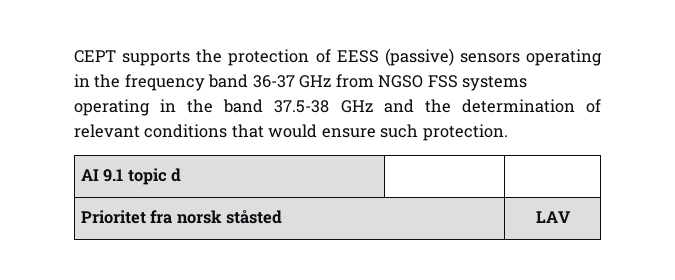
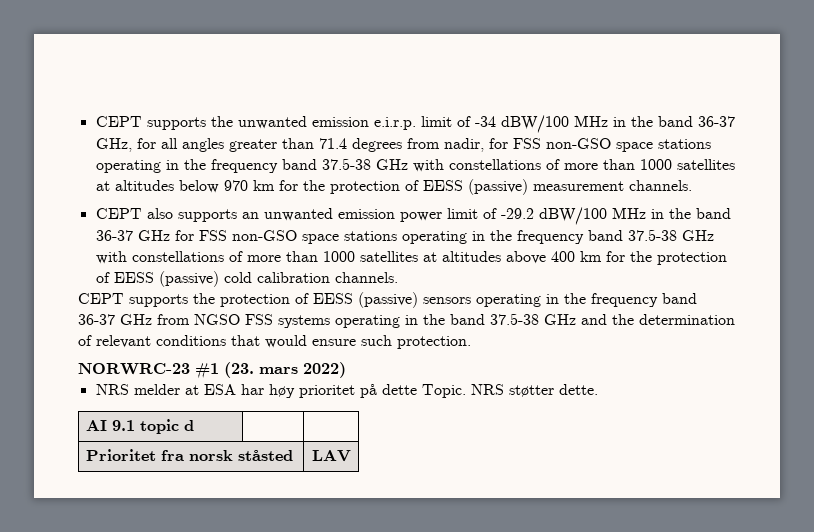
[74,49,223,66] CEPT supports the -> [95,115,735,133] [95,138,711,152] [95,158,735,173] [95,179,692,195] [95,207,731,225] [95,229,714,244] [95,251,727,265] [95,271,398,287] [78,293,215,307] CEPT supports the unwanted emission e.i.r.p. limit of -34 dBW/100 MHz in the band 36-37 GHz, for all angles greater than 71.4 degrees from nadir, for FSS non-GSO space stations operating in the frequency band 37.5-38 GHz with constellations of more than 1000 satellites at altitudes below 970 km for the protection of EESS (passive) measurement channels. // CEPT also supports an unwanted emission power limit of -29.2 dBW/100 MHz in the band 36-37 GHz for FSS non-GSO space stations operating in the frequency band 37.5-38 GHz with constellations of more than 1000 satellites at altitudes above 400 km for the protection of EESS (passive) cold calibration channels. // CEPT supports the
(508, 132) none -> [78,362,346,379] [95,384,598,398] // NORWRC-23 #1 (23. mars 2022) // NRS melder at ESA har høy prioritet på dette Topic. NRS støtter dette.

